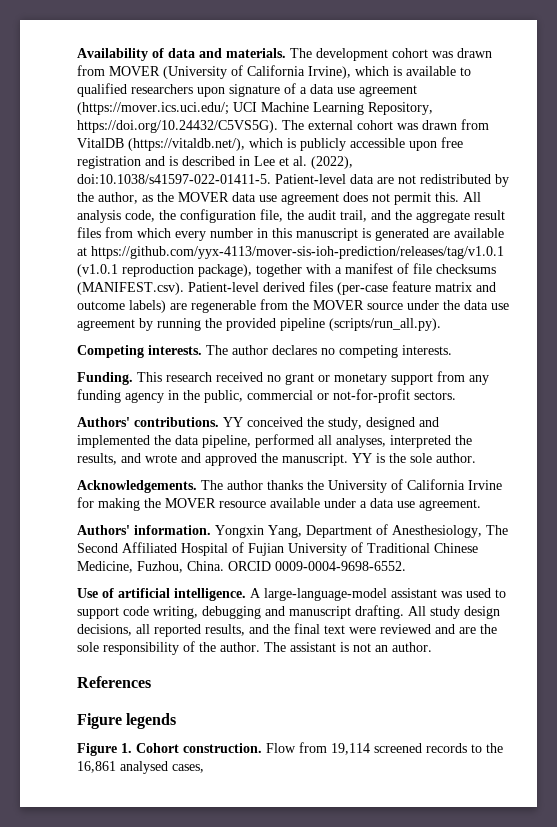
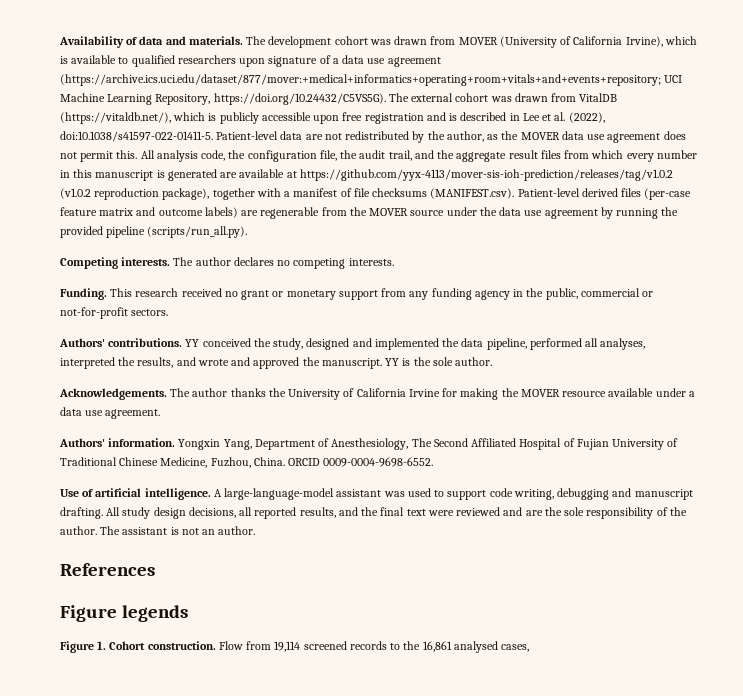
[77,102,229,115] (https://mover.ics.uci.edu/; -> [60,74,661,86] (https://archive.ics.uci.edu/dataset/877/mover:+medical+informatics+operating+room+vitals+and+events+repository;
[91,246,504,259] [77,264,118,277] https://github.com/yyx-4113/mover-sis-ioh-prediction/releases/tag/v1.0.1 (v1.0.1 -> [299,169,673,181] [60,188,91,199] https://github.com/yyx-4113/mover-sis-ioh-prediction/releases/tag/v1.0.2 (v1.0.2

